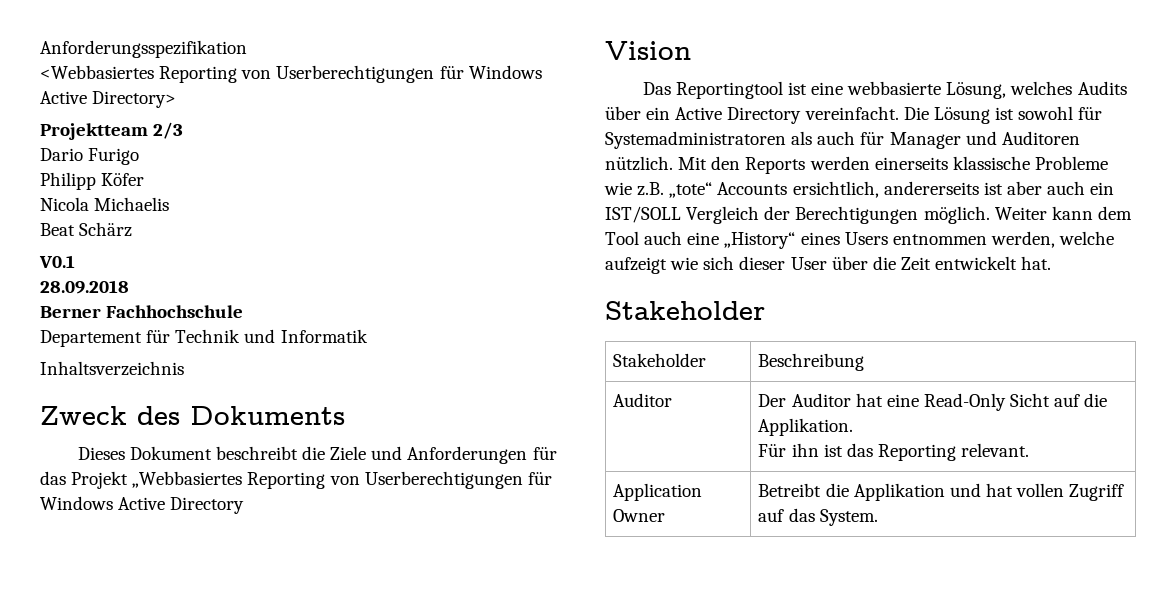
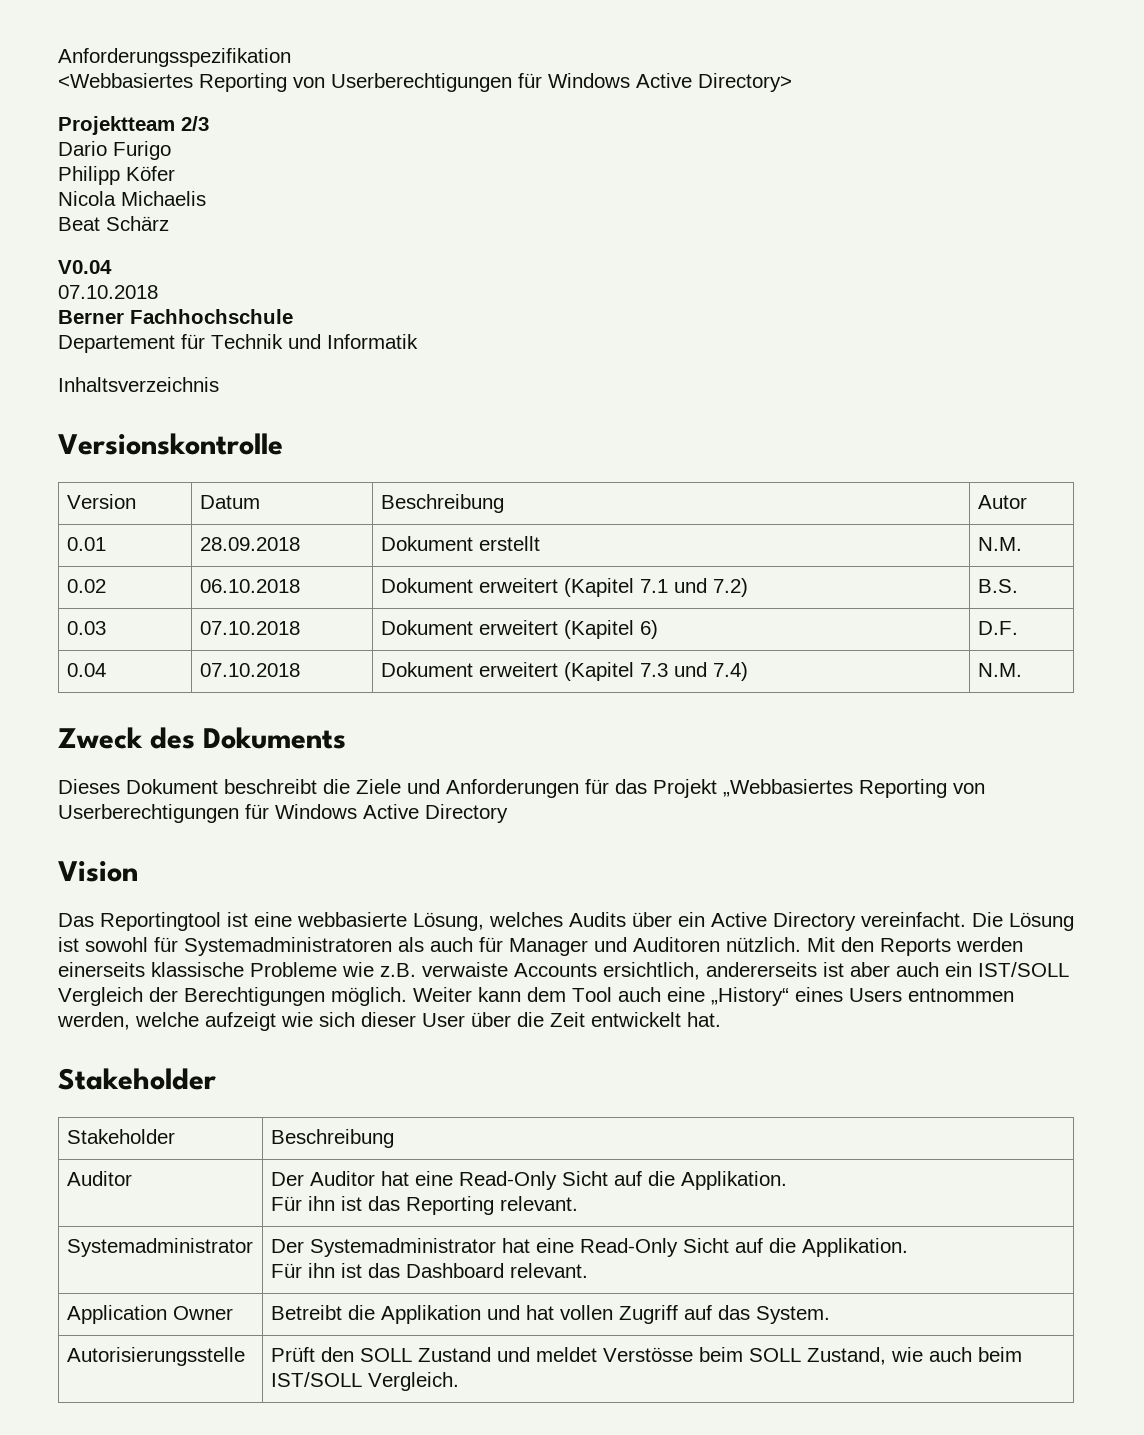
[39,255,75,268] [40,280,129,294] V0.1 // 28.09.2018 -> [58,260,112,274] [58,285,158,299] V0.04 // 07.10.2018
(184, 368) none -> [58,433,283,455] [66,494,136,509] [199,495,260,509] [380,494,504,513] [977,495,1027,509] [66,537,106,551] [199,537,300,551] [380,536,540,551] [977,537,1022,551] [66,579,106,593] [199,579,300,593] [380,578,748,597] [977,579,1018,593] [66,621,106,635] [199,621,300,635] [380,620,658,639] [977,621,1018,635] [66,663,106,677] [199,663,300,677] [380,662,748,681] [977,663,1022,677] // Versionskontrolle // Version | Datum | Beschreibung | Autor // 0.01 | 28.09.2018 | Dokument erstellt | N.M. // 0.02 | 06.10.2018 | Dokument erweitert (Kapitel 7.1 und 7.2) | B.S. // 0.03 | 07.10.2018 | Dokument erweitert (Kapitel 6) | D.F. // 0.04 | 07.10.2018 | Dokument erweitert (Kapitel 7.3 und 7.4) | N.M.
[669,182,713,198] „tote“ -> [422,962,508,977] verwaiste
(1030, 450) none -> [66,1238,253,1257] [270,1238,908,1257] [270,1263,588,1278] // Systemadministrator | Der Systemadministrator hat eine Read-Only Sicht auf die Applikation. // Für ihn ist das Dashboard relevant.
(878, 517) none -> [66,1347,245,1366] [270,1347,1022,1365] [270,1372,459,1391] // Autorisierungsstelle | Prüft den SOLL Zustand und meldet Verstösse beim SOLL Zustand, wie auch beim IST/SOLL Vergleich.

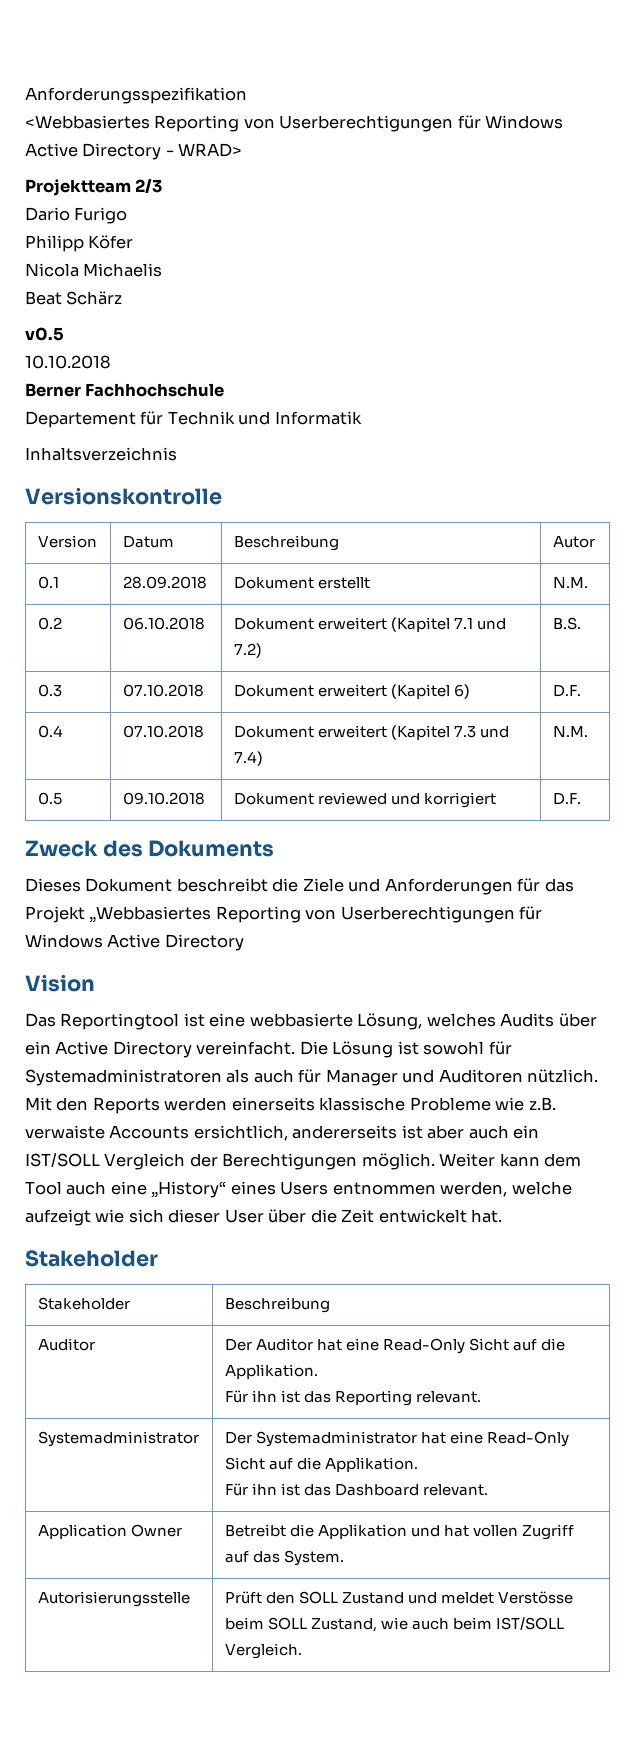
[698,73,792,92] Directory> -> [82,143,243,160] Directory - WRAD>
[58,260,112,274] [58,285,158,299] V0.04 // 07.10.2018 -> [25,327,64,341] [25,355,111,369] v0.5 // 10.10.2018
[66,537,106,551] 0.01 -> [37,576,59,589] 0.1
[66,579,106,593] 0.02 -> [37,617,62,630] 0.2
[66,621,106,635] 0.03 -> [37,684,62,697] 0.3
[66,663,106,677] 0.04 -> [37,725,63,738] 0.4
(1022, 670) none -> [37,792,62,805] [122,792,205,805] [233,792,496,808] [552,793,581,805] // 0.5 | 09.10.2018 | Dokument reviewed und korrigiert | D.F.

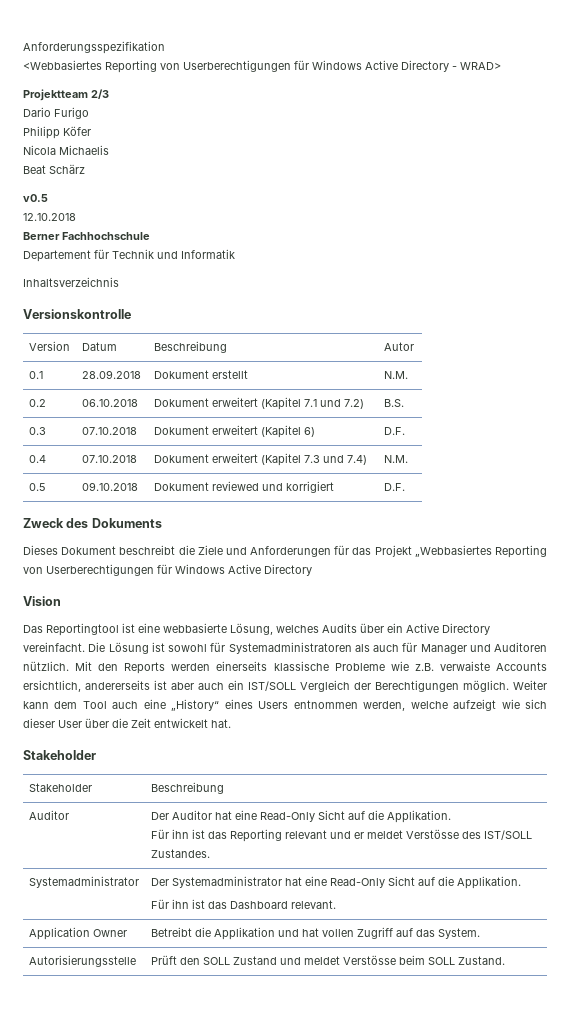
[25,355,111,369] 10.10.2018 -> [23,213,76,221] 12.10.2018
[416,1391,482,1403] relevant. -> [284,829,532,840] [150,849,210,858] relevant und er meldet Verstösse des IST/SOLL Zustandes.
[310,1617,565,1632] [224,1643,302,1659] Zustand, wie auch beim IST/SOLL Vergleich. -> [457,956,505,965] Zustand.

